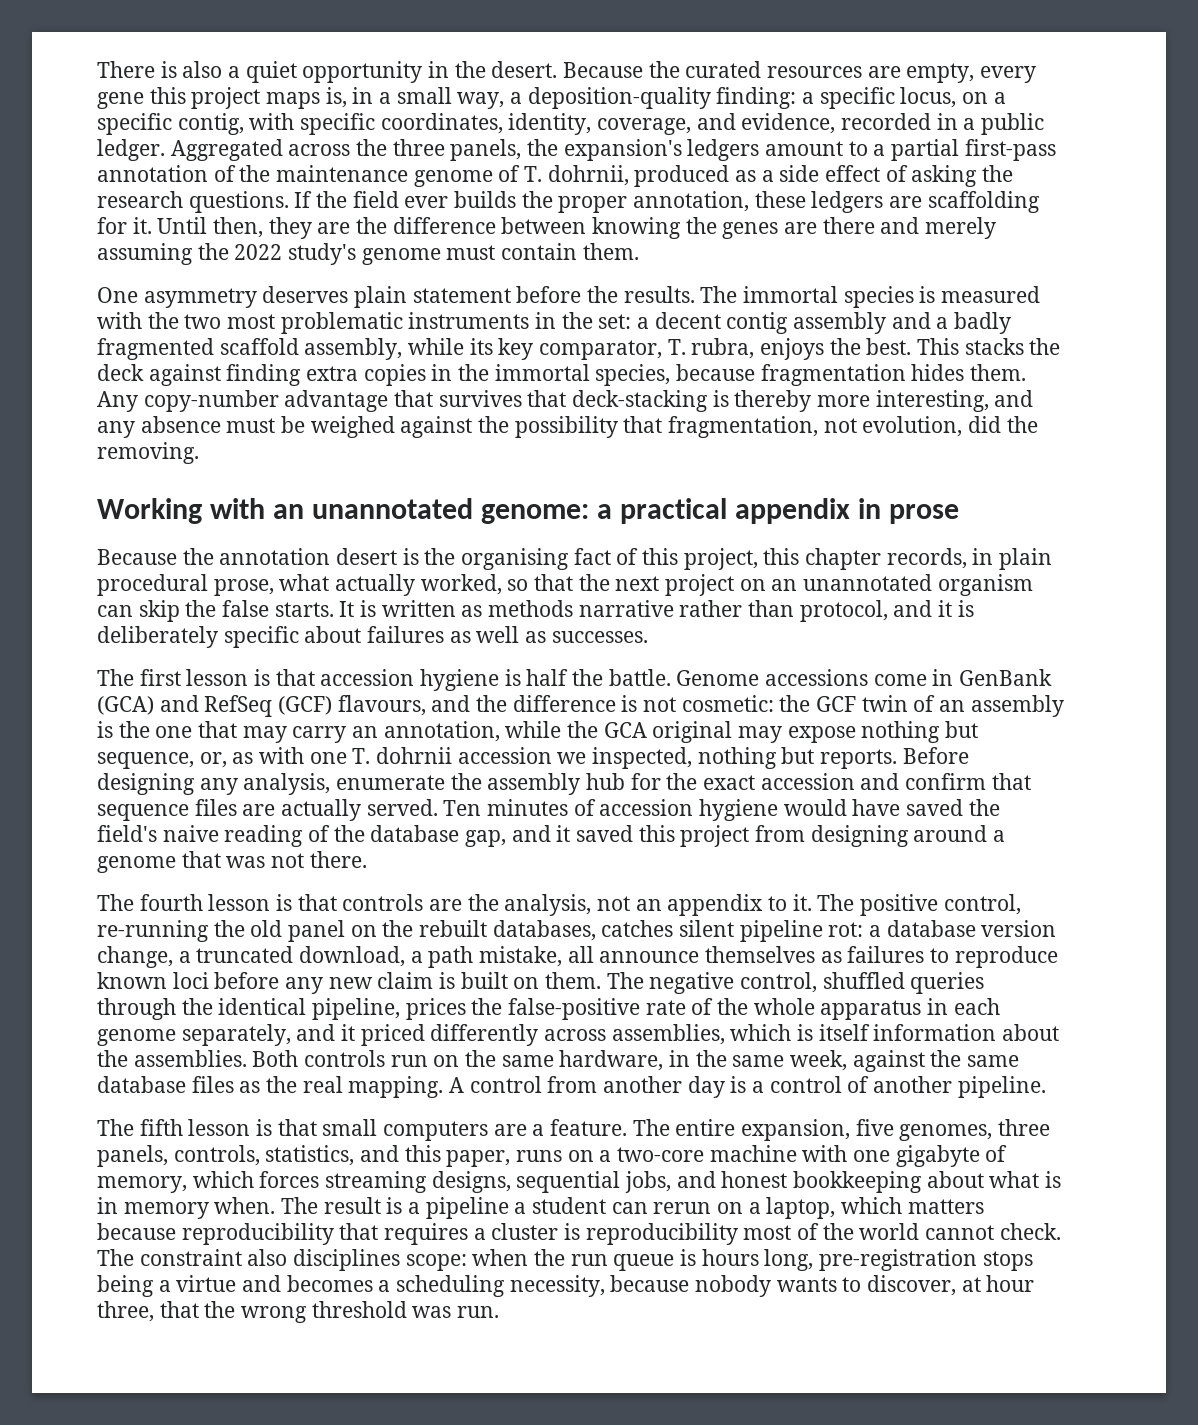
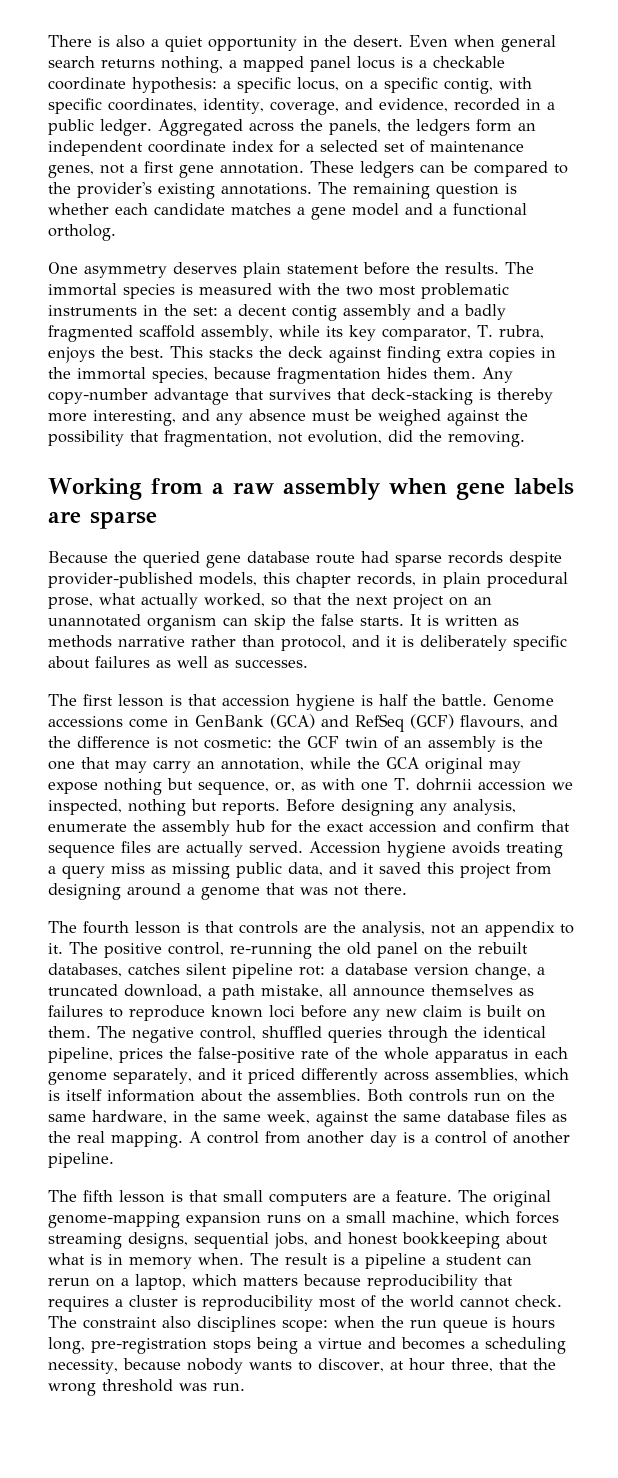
[563,61,1037,83] [97,87,797,109] Because the curated resources are empty, every gene this project maps is, in a small way, a deposition-quality finding: -> [409,35,556,52] [48,56,505,73] [48,77,217,93] Even when general search returns nothing, a mapped panel locus is a checkable coordinate hypothesis:
[392,139,445,156] three -> (323, 125) none
[563,139,1056,161] [97,165,1014,187] [97,191,1040,213] [97,217,997,239] [97,243,639,265] expansion's ledgers amount to a partial first-pass annotation of the maintenance genome of T. dohrnii, produced as a side effect of asking the research questions. If the field ever builds the proper annotation, these ledgers are scaffolding for it. Until then, they are the difference between knowing the genes are there and merely assuming the 2022 study's genome must contain them. -> [415,119,536,136] [48,140,524,156] [48,161,568,178] [48,182,517,199] [48,203,527,220] [48,224,116,241] ledgers form an independent coordinate index for a selected set of maintenance genes, not a first gene annotation. These ledgers can be compared to the provider's existing annotations. The remaining question is whether each candidate matches a gene model and a functional ortholog.
[209,498,959,524] [97,548,758,570] with an unannotated genome: a practical appendix in prose // Because the annotation desert is the organising fact of this project, -> [150,478,574,500] [48,511,157,529] [48,551,562,568] [48,572,257,588] from a raw assembly when gene labels are sparse // Because the queried gene database route had sparse records despite provider-published models,
[443,799,1000,821] [97,825,507,847] Ten minutes of accession hygiene would have saved the field's naive reading of the database gap, -> [309,841,563,858] [48,862,323,879] Accession hygiene avoids treating a query miss as missing public data,
[675,1119,1051,1141] [97,1145,1008,1167] [97,1176,187,1193] entire expansion, five genomes, three panels, controls, statistics, and this paper, runs on a two-core machine with one gigabyte of memory, -> [493,1190,551,1207] [48,1211,459,1228] original genome-mapping expansion runs on a small machine,

